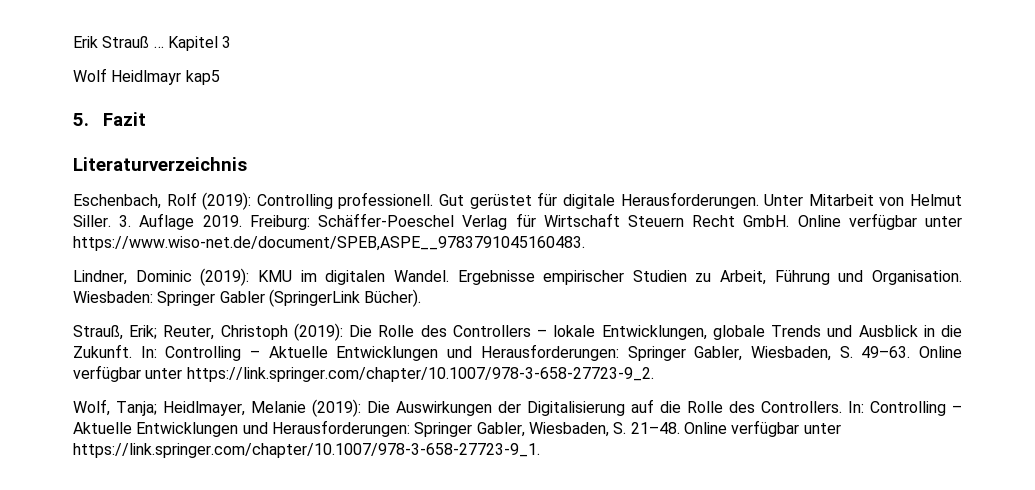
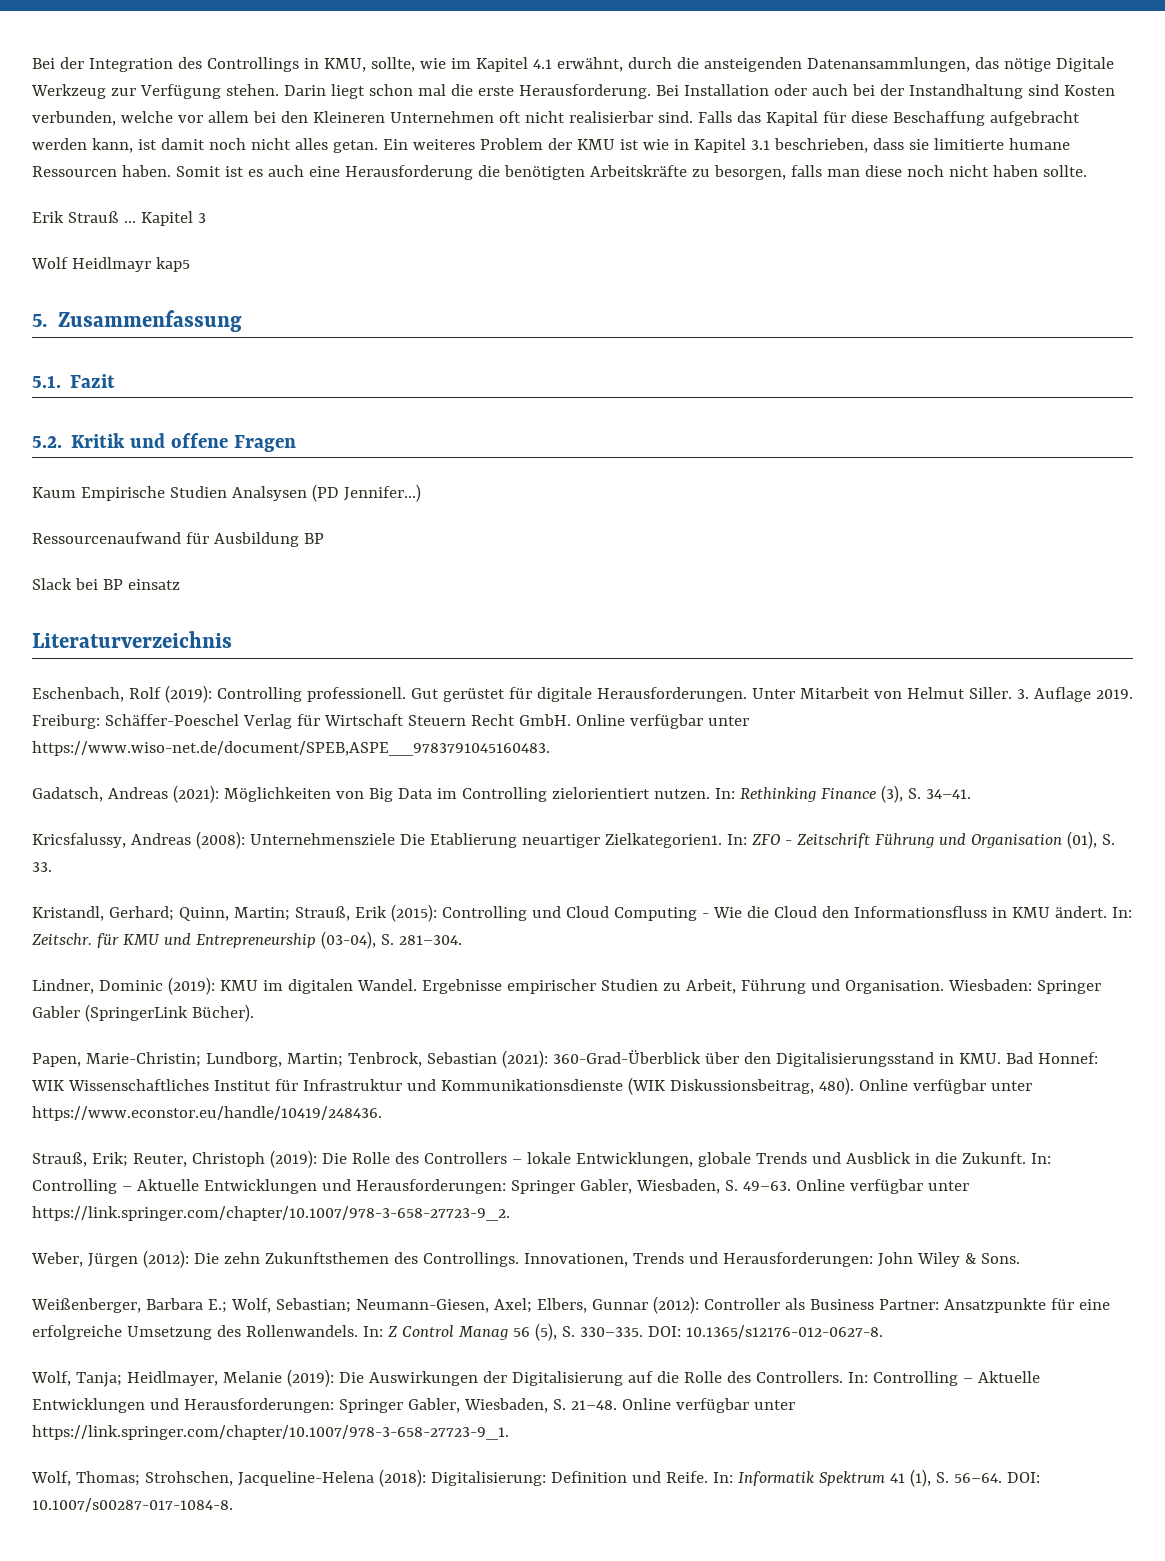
(73, 42) none -> [32,57,1114,72] [31,84,1115,99] [32,111,1080,126] [32,138,1070,153] [32,165,1087,180] Bei der Integration des Controllings in KMU, sollte, wie im Kapitel 4.1 erwähnt, durch die ansteigenden Datenansammlungen, das nötige Digitale Werkzeug zur Verfügung stehen. Darin liegt schon mal die erste Herausforderung. Bei Installation oder auch bei der Instandhaltung sind Kosten verbunden, welche vor allem bei den Kleineren Unternehmen oft nicht realisierbar sind. Falls das Kapital für diese Beschaffung aufgebracht werden kann, ist damit noch nicht alles getan. Ein weiteres Problem der KMU ist wie in Kapitel 3.1 beschrieben, dass sie limitierte humane Ressourcen haben. Somit ist es auch eine Herausforderung die benötigten Arbeitskräfte zu besorgen, falls man diese noch nicht haben sollte. //
(89, 119) none -> [57,310,242,332] [32,375,61,388] Zusammenfassung // 5.1.
(147, 119) none -> [32,433,296,452] [32,484,421,502] [32,532,324,547] [32,578,180,590] // 5.2. Kritik und offene Fragen // Kaum Empirische Studien Analsysen (PD Jennifer…) // Ressourcenaufwand für Ausbildung BP // Slack bei BP einsatz
(585, 243) none -> [32,785,971,803] [32,831,1115,849] [32,862,52,872] [32,904,1132,922] [32,931,462,949] // Gadatsch, Andreas (2021): Möglichkeiten von Big Data im Controlling zielorientiert nutzen. In: Rethinking Finance (3), S. 34–41. // Kricsfalussy, Andreas (2008): Unternehmensziele Die Etablierung neuartiger Zielkategorien1. In: ZFO - Zeitschrift Führung und Organisation (01), S. 33. // Kristandl, Gerhard; Quinn, Martin; Strauß, Erik (2015): Controlling und Cloud Computing - Wie die Cloud den Informationsfluss in KMU ändert. In: Zeitschr. für KMU und Entrepreneurship (03-04), S. 281–304.
(422, 298) none -> [32,1050,1098,1068] [31,1077,1032,1095] [32,1106,382,1121] // Papen, Marie-Christin; Lundborg, Martin; Tenbrock, Sebastian (2021): 360-Grad-Überblick über den Digitalisierungsstand in KMU. Bad Honnef: WIK Wissenschaftliches Institut für Infrastruktur und Kommunikationsdienste (WIK Diskussionsbeitrag, 480). Online verfügbar unter https://www.econstor.eu/handle/10419/248436.
(654, 374) none -> [31,1250,1020,1268] [31,1296,1110,1314] [32,1323,883,1341] // Weber, Jürgen (2012): Die zehn Zukunftsthemen des Controllings. Innovationen, Trends und Herausforderungen: John Wiley & Sons. // Weißenberger, Barbara E.; Wolf, Sebastian; Neumann-Giesen, Axel; Elbers, Gunnar (2012): Controller als Business Partner: Ansatzpunkte für eine erfolgreiche Umsetzung des Rollenwandels. In: Z Control Manag 56 (5), S. 330–335. DOI: 10.1365/s12176-012-0627-8.
(540, 450) none -> [31,1469,1040,1487] [32,1498,233,1512] // Wolf, Thomas; Strohschen, Jacqueline-Helena (2018): Digitalisierung: Definition und Reife. In: Informatik Spektrum 41 (1), S. 56–64. DOI: 10.1007/s00287-017-1084-8.

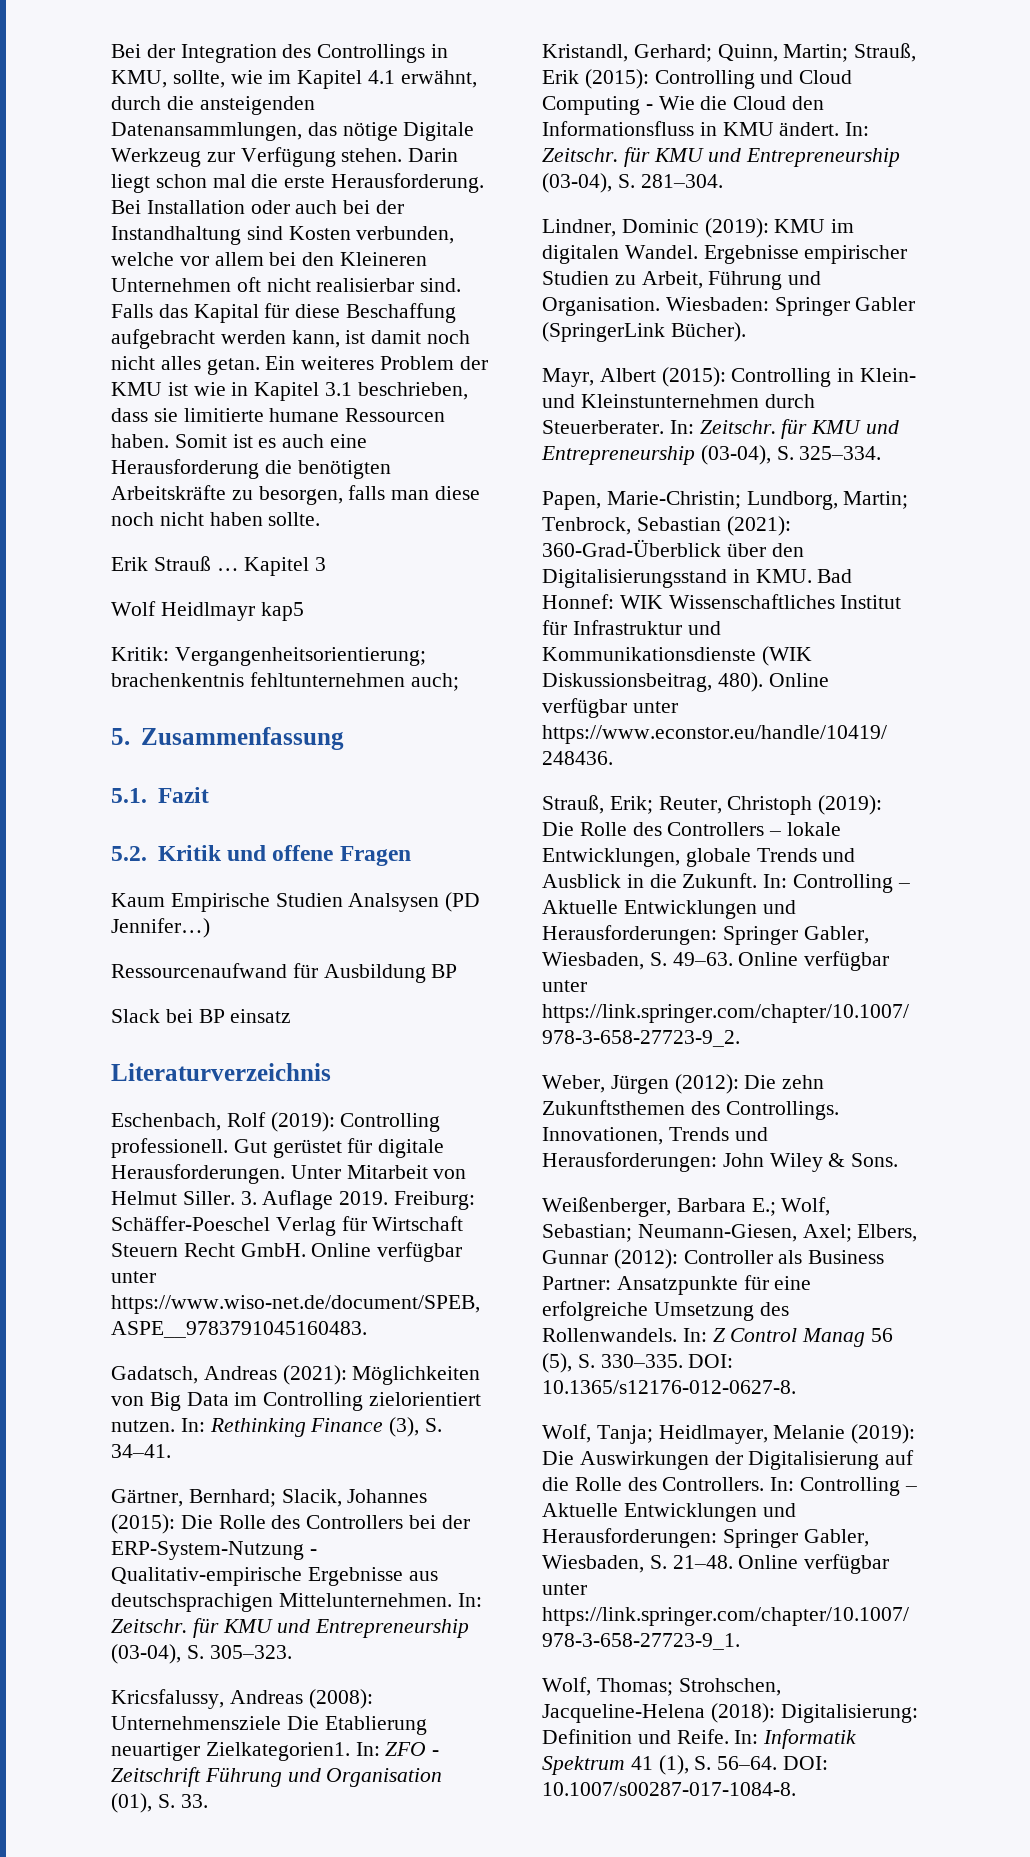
(190, 264) none -> [111,647,426,666] [111,672,459,691] // Kritik: Vergangenheitsorientierung; brachenkentnis fehltunternehmen auch;
(971, 794) none -> [111,1489,428,1507] [111,1514,470,1534] [111,1541,317,1560] [111,1567,438,1586] [111,1593,482,1612] [111,1618,470,1638] [111,1644,292,1664] // Gärtner, Bernhard; Slacik, Johannes (2015): Die Rolle des Controllers bei der ERP-System-Nutzung - Qualitativ-empirische Ergebnisse aus deutschsprachigen Mittelunternehmen. In: Zeitschr. für KMU und Entrepreneurship (03-04), S. 305–323.
(254, 1013) none -> [542,367,917,387] [542,394,815,408] [542,419,900,439] [541,445,882,465] // Mayr, Albert (2015): Controlling in Klein- und Kleinstunternehmen durch Steuerberater. In: Zeitschr. für KMU und Entrepreneurship (03-04), S. 325–334.

